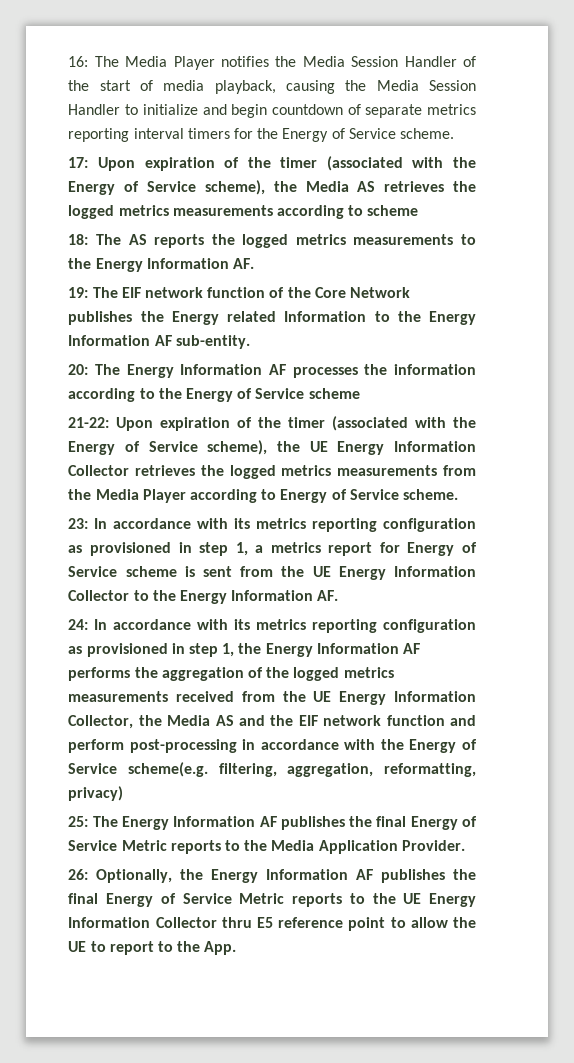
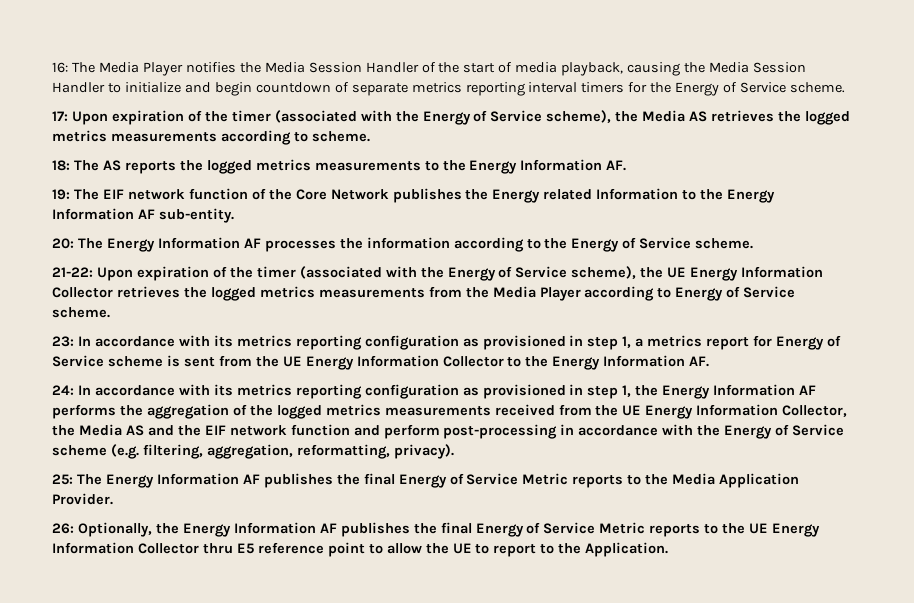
[367,205,419,216] scheme -> [311,131,370,142] scheme.
[308,388,360,399] scheme -> [695,238,754,249] scheme.
[128,762,209,777] scheme(e.g. -> [52,444,140,459] scheme (e.g.
[68,786,124,801] privacy) -> [393,444,454,459] privacy).
[204,941,237,955] App. -> [585,542,669,557] Application.

